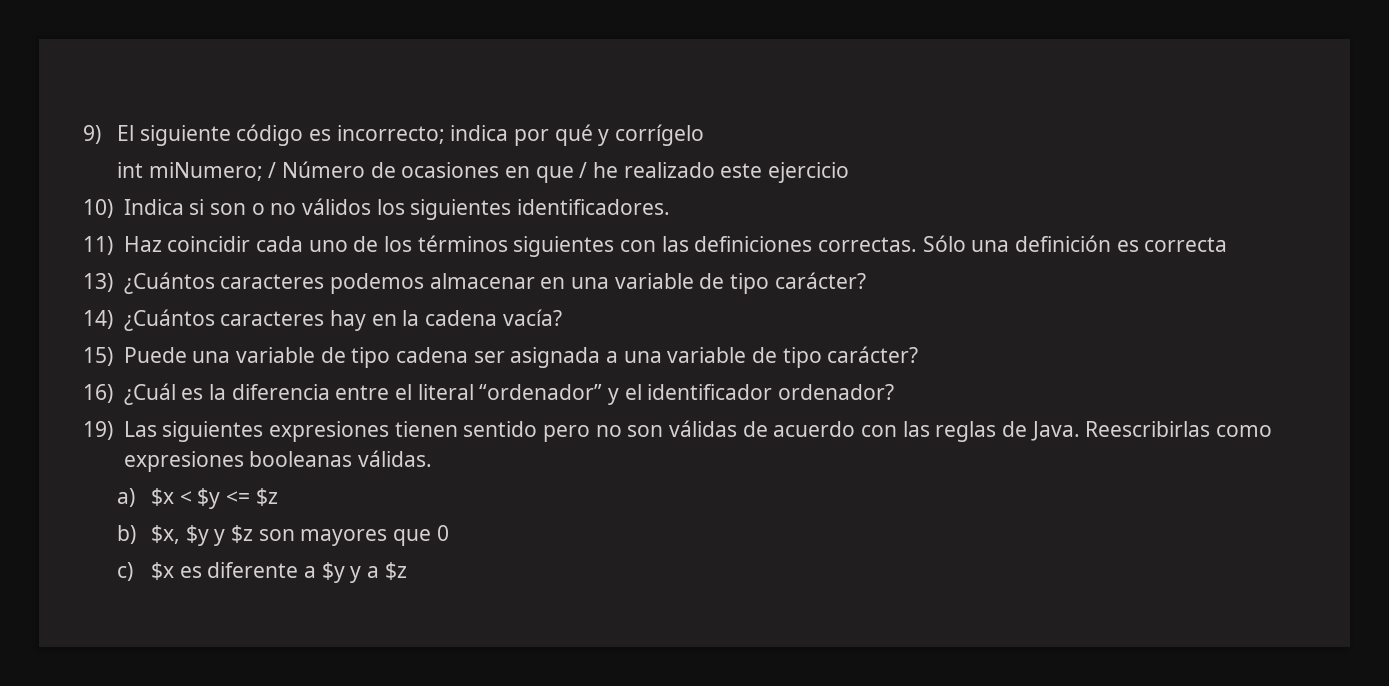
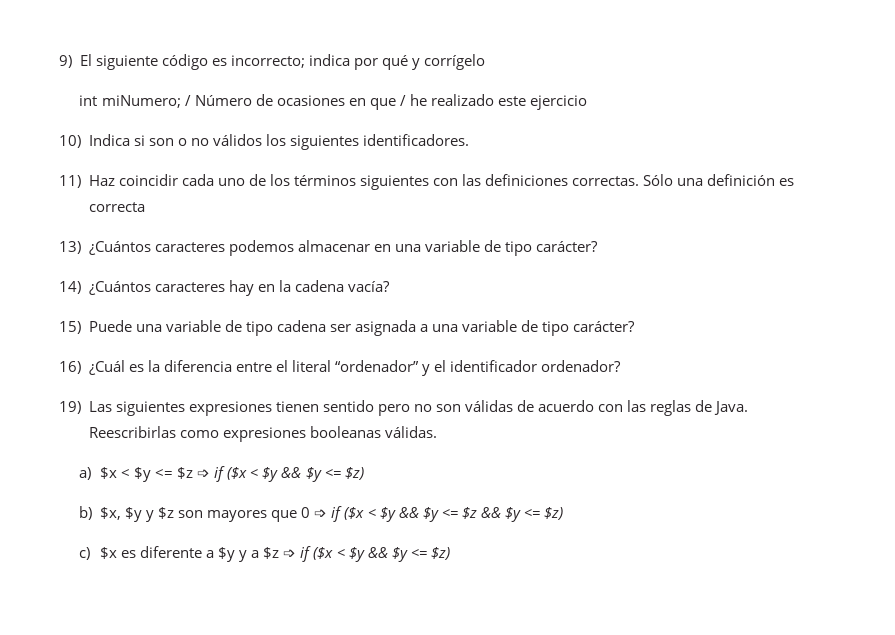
(278, 497) none -> [197,466,364,482] ➩ if ($x < $y && $y <= $z)
(449, 533) none -> [314,506,563,522] ➩ if ($x < $y && $y <= $z && $y <= $z)
(407, 571) none -> [283,546,450,562] ➩ if ($x < $y && $y <= $z)

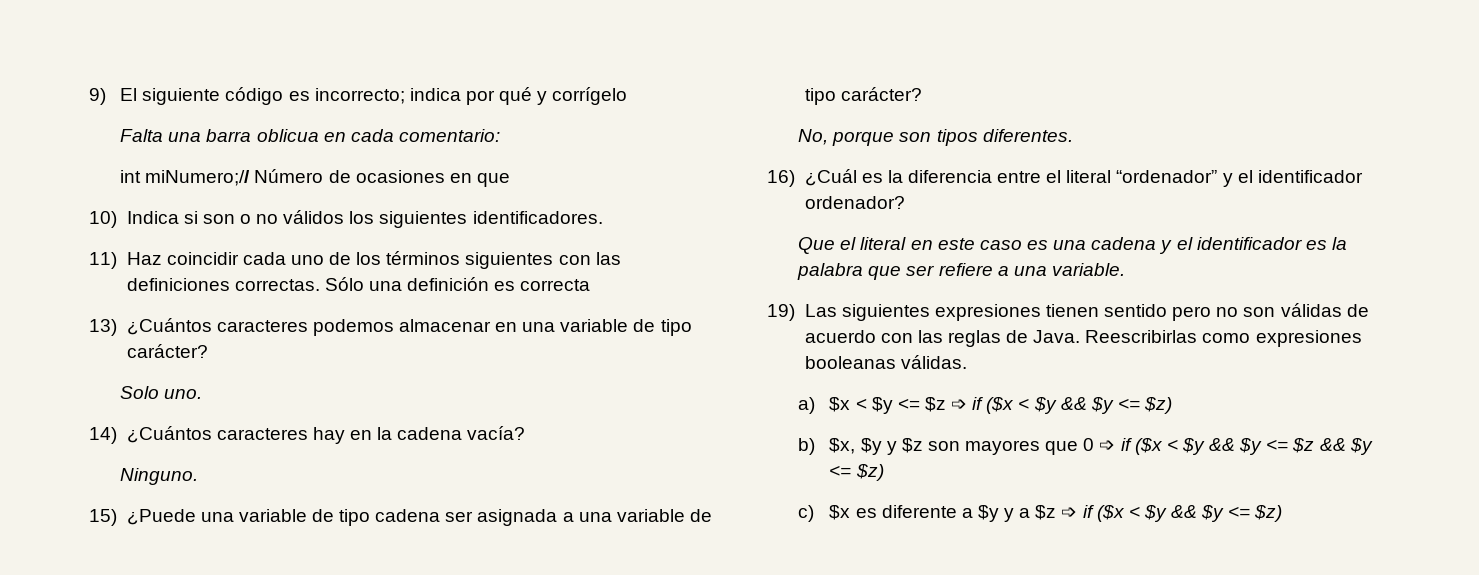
(485, 62) none -> [120,129,500,142] // Falta una barra oblicua en cada comentario:
[101,95,191,108] miNumero; / -> [145,170,251,186] miNumero;//
[399,94,588,110] / he realizado este ejercicio -> (510, 180) none
(598, 246) none -> [120,386,203,399] // Solo uno.
(390, 286) none -> [120,468,199,485] // Ninguno.
[88,320,132,332] Puede -> [126,509,196,525] ¿Puede
(636, 326) none -> [798,129,1073,146] // No, porque son tipos diferentes.
(622, 366) none -> [798,237,1347,254] [797,263,1125,280] // Que el literal en este caso es una cadena y el identificador es la palabra que ser refiere a una variable.

